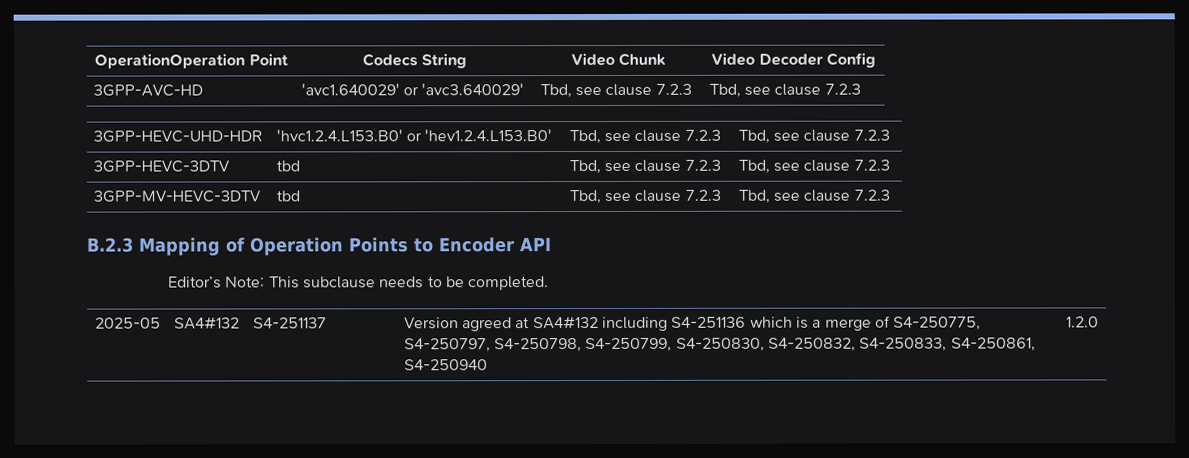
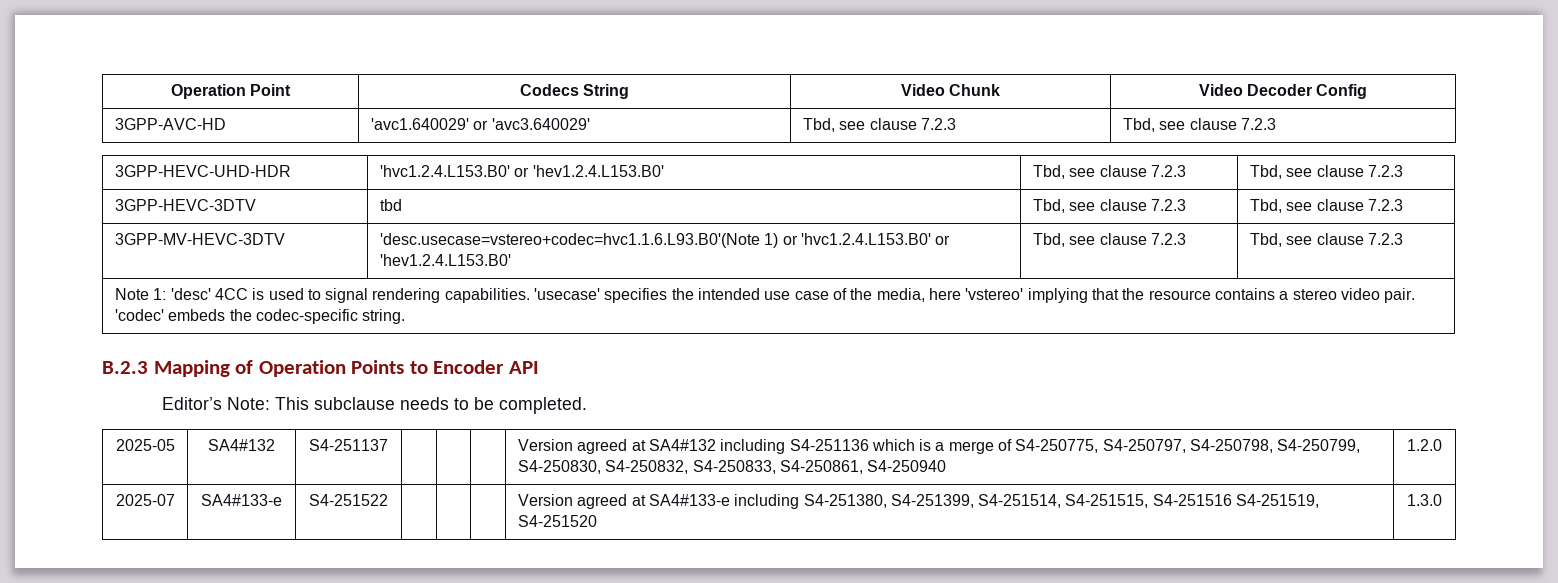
[94,53,246,69] OperationOperation -> [170,84,246,99] Operation
[275,190,300,202] [568,189,721,205] [737,189,890,204] tbd | Tbd, see clause 7.2.3 | Tbd, see clause 7.2.3 -> [379,233,951,248] [379,254,511,266] [1032,233,1186,247] [1249,233,1403,247] [114,288,1416,303] [114,309,406,324] 'desc.usecase=vstereo+codec=hvc1.1.6.L93.B0'(Note 1) or 'hvc1.2.4.L153.B0' or 'hev1.2.4.L153.B0' | Tbd, see clause 7.2.3 | Tbd, see clause 7.2.3 // Note 1: 'desc' 4CC is used to signal rendering capabilities. 'usecase' specifies the intended use case of the media, here 'vstereo' implying that the resource contains a stereo video pair. 'codec' embeds the codec-specific string.
(1099, 322) none -> [115,494,175,506] [201,494,282,506] [309,494,388,506] [517,494,1320,509] [517,515,597,527] [1407,494,1442,506] // 2025-07 | SA4#133-e | S4-251522 | | | | Version agreed at SA4#133-e including S4-251380, S4-251399, S4-251514, S4-251515, S4-251516 S4-251519, S4-251520 | 1.3.0

